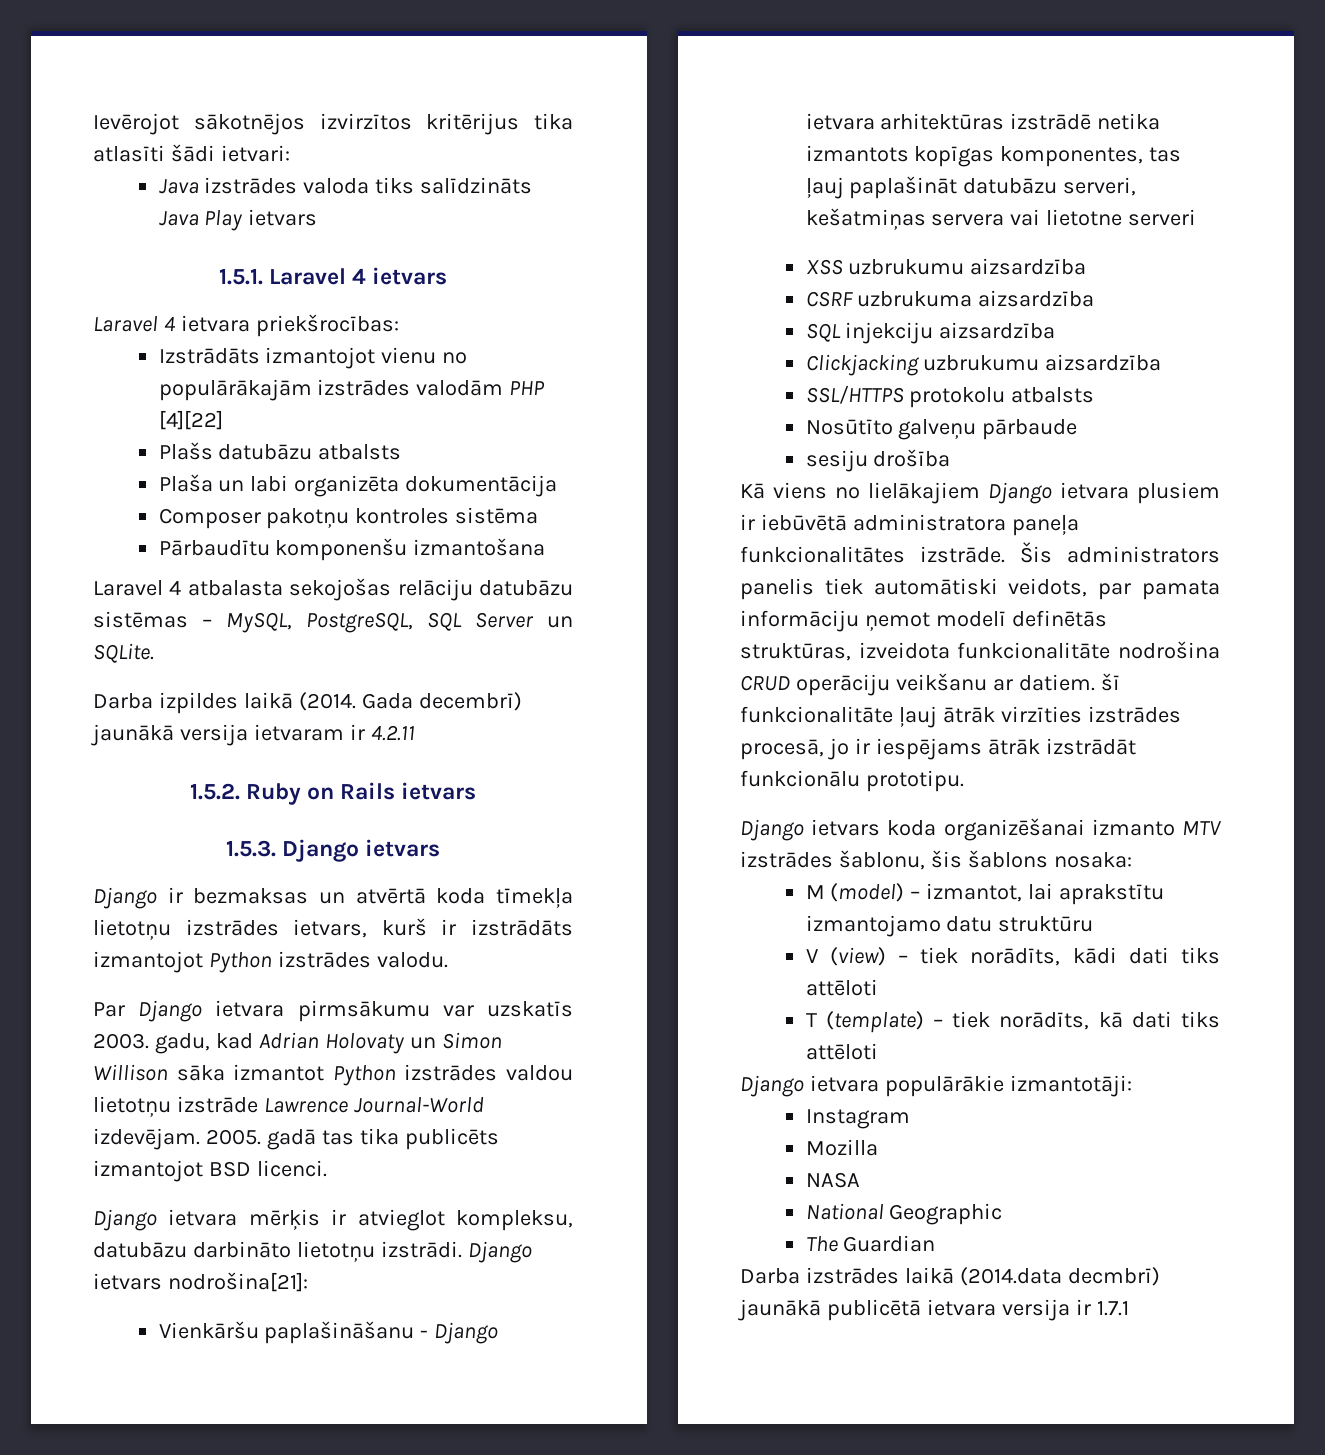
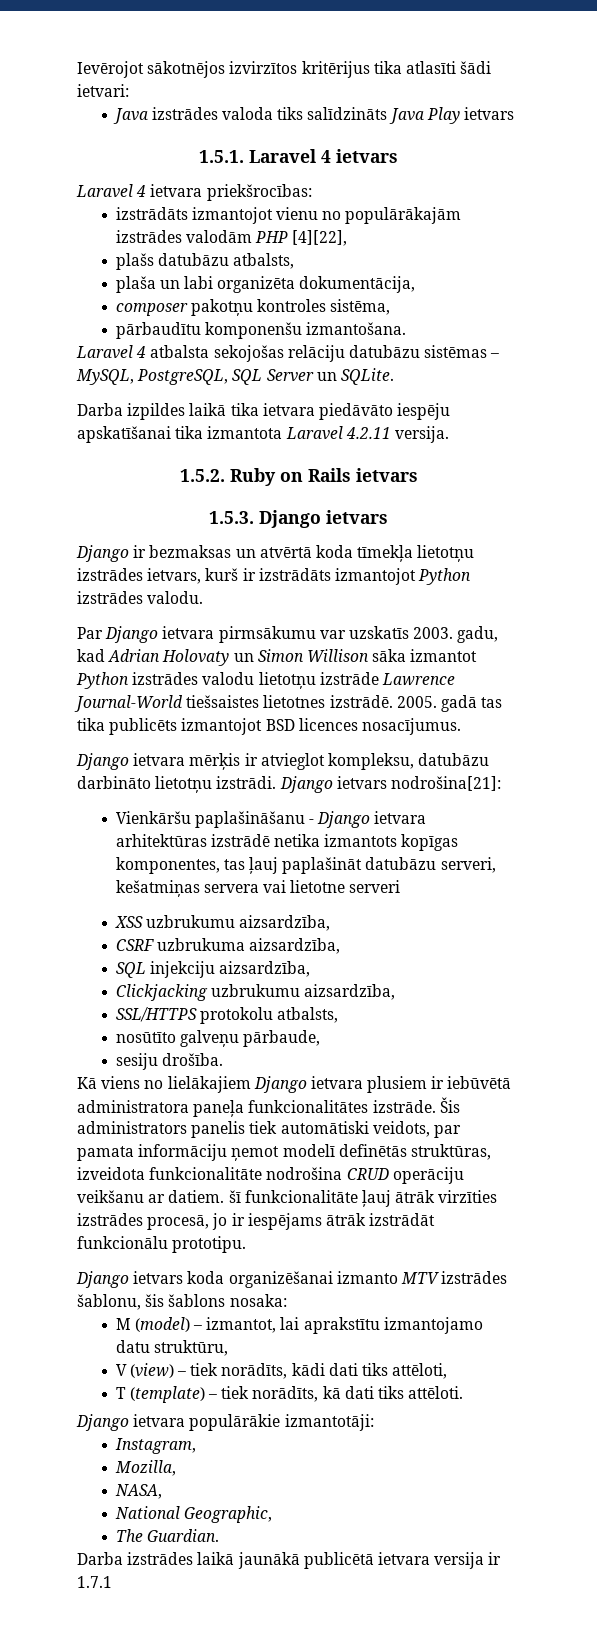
[158,348,260,364] Izstrādāts -> [115,207,188,220] izstrādāts
[158,410,223,430] [158,442,402,460] [158,474,558,497] [158,507,539,529] [158,538,546,561] [93,580,283,596] [4][22] // Plašs datubāzu atbalsts // Plaša un labi organizēta dokumentācija // Composer pakotņu kontroles sistēma // Pārbaudītu komponenšu izmantošana // Laravel 4 atbalasta -> [292,230,348,246] [115,253,294,270] [115,276,416,293] [115,299,391,316] [115,322,406,339] [76,345,210,359] [4][22], // plašs datubāzu atbalsts, // plaša un labi organizēta dokumentācija, // composer pakotņu kontroles sistēma, // pārbaudītu komponenšu izmantošana. // Laravel 4 atbalsta
[298,692,522,711] [91,724,365,746] (2014. Gada decembrī) jaunākā versija ietvaram ir -> [230,403,451,420] [77,426,343,443] tika ietvara piedāvāto iespēju apskatīšanai tika izmantota Laravel
(415, 733) none -> [394,426,449,443] versija.
[506,1065,573,1081] valdou -> [202,672,255,685] valodu
[93,1128,200,1150] izdevējam. -> [186,695,393,708] tiešsaistes lietotnes izstrādē.
[256,1160,327,1177] licenci. -> [298,718,461,735] licences nosacījumus.
[970,258,1087,275] aizsardzība -> [238,915,330,931] aizsardzība,
[978,290,1095,307] aizsardzība -> [248,938,340,954] aizsardzība,
[939,322,1056,339] aizsardzība -> [218,961,310,977] aizsardzība,
[1045,354,1162,371] aizsardzība -> [303,984,395,1000] aizsardzība,
[1011,387,1095,403] [805,419,1078,440] atbalsts // Nosūtīto galveņu pārbaude -> [276,1007,338,1023] [115,1030,320,1047] atbalsts, // nosūtīto galveņu pārbaude,
[873,449,951,467] drošība -> [161,1053,223,1066] drošība.
[998,916,1094,932] struktūru -> [153,1340,228,1356] struktūru,
[805,979,878,996] attēloti -> [392,1363,448,1379] attēloti,
[805,1043,878,1060] attēloti -> [408,1386,464,1399] attēloti.
[805,1109,910,1129] [805,1139,878,1156] [805,1172,860,1188] Instagram // Mozilla // NASA -> [114,1438,196,1454] [114,1460,176,1476] [114,1484,162,1499] Instagram, // Mozilla, // NASA,
[889,1203,1003,1225] Geographic -> [183,1506,272,1523] Geographic,
[843,1235,936,1252] Guardian -> [146,1529,219,1542] Guardian.
[959,1267,1160,1286] (2014.data decmbrī) -> (235, 1558) none

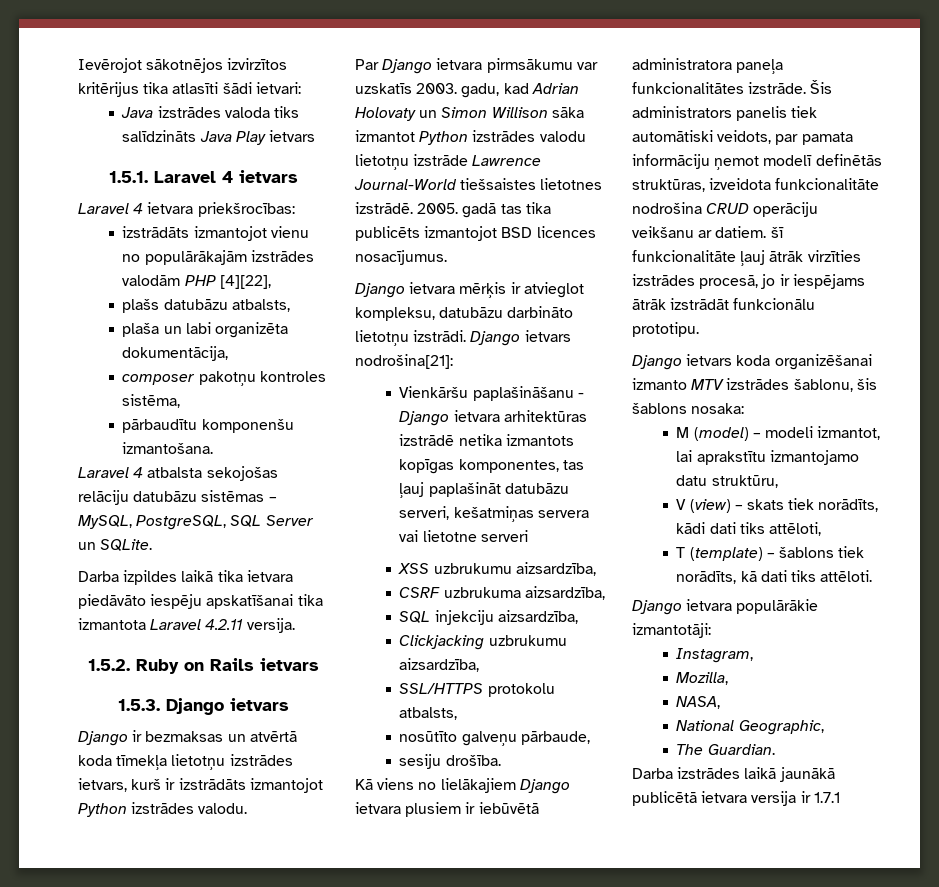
(202, 1327) none -> [765,426,814,438] modeli
(186, 1373) none -> [747,499,785,510] skats
(217, 1396) none -> [779,547,835,558] šablons

